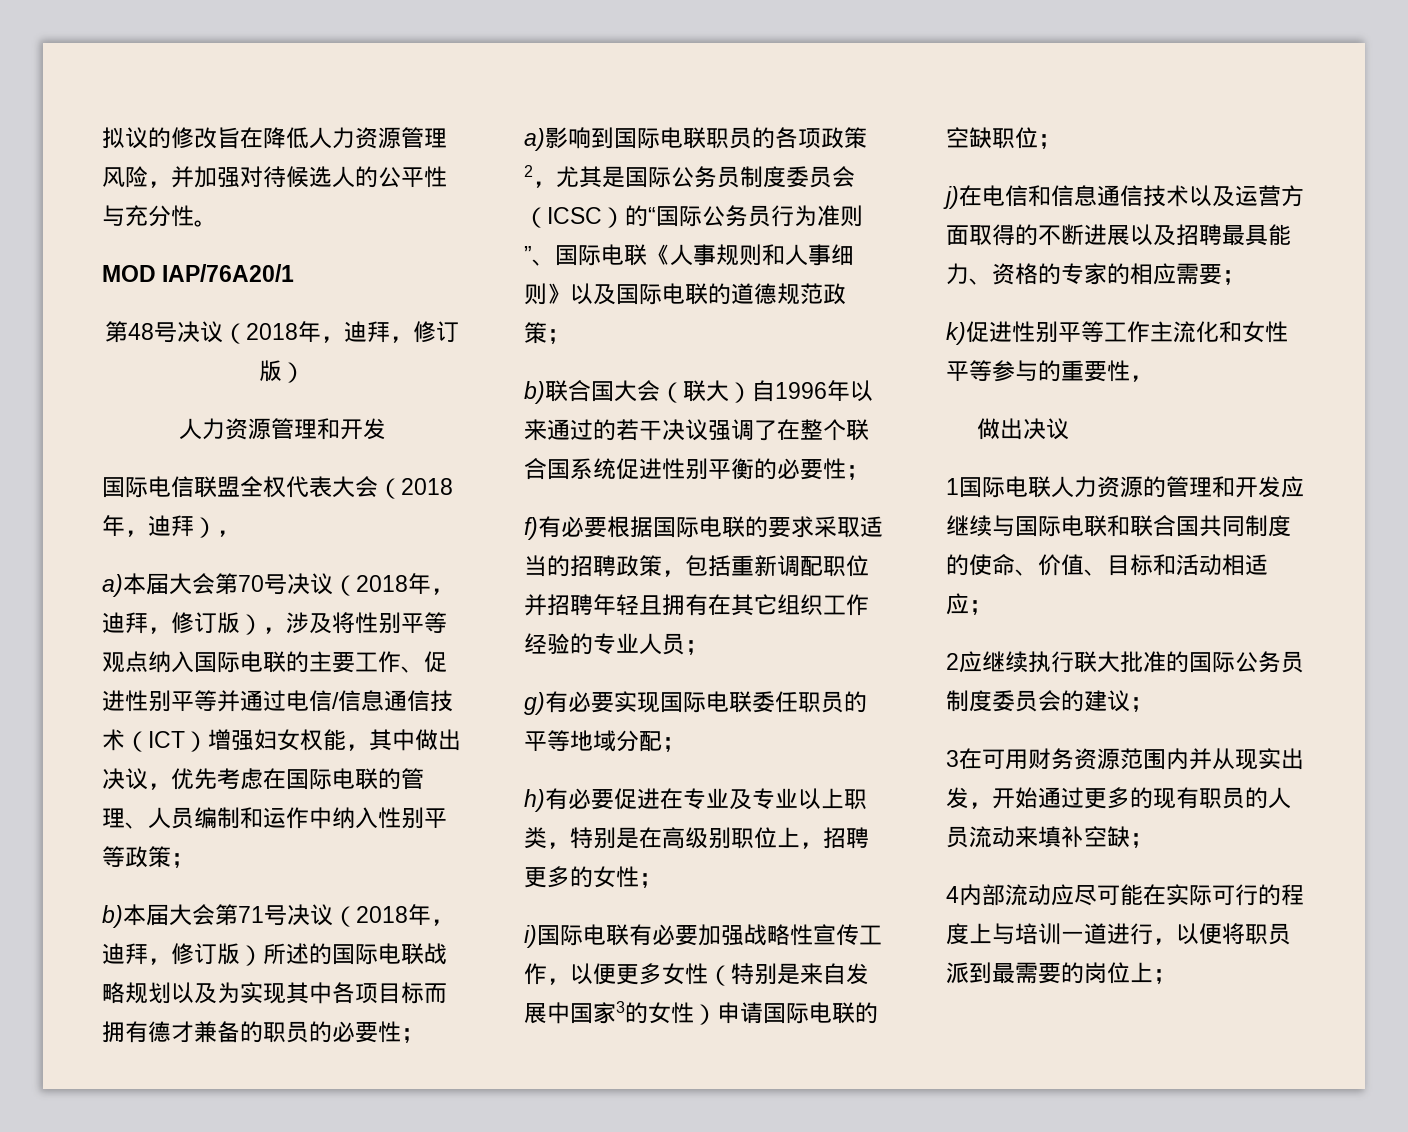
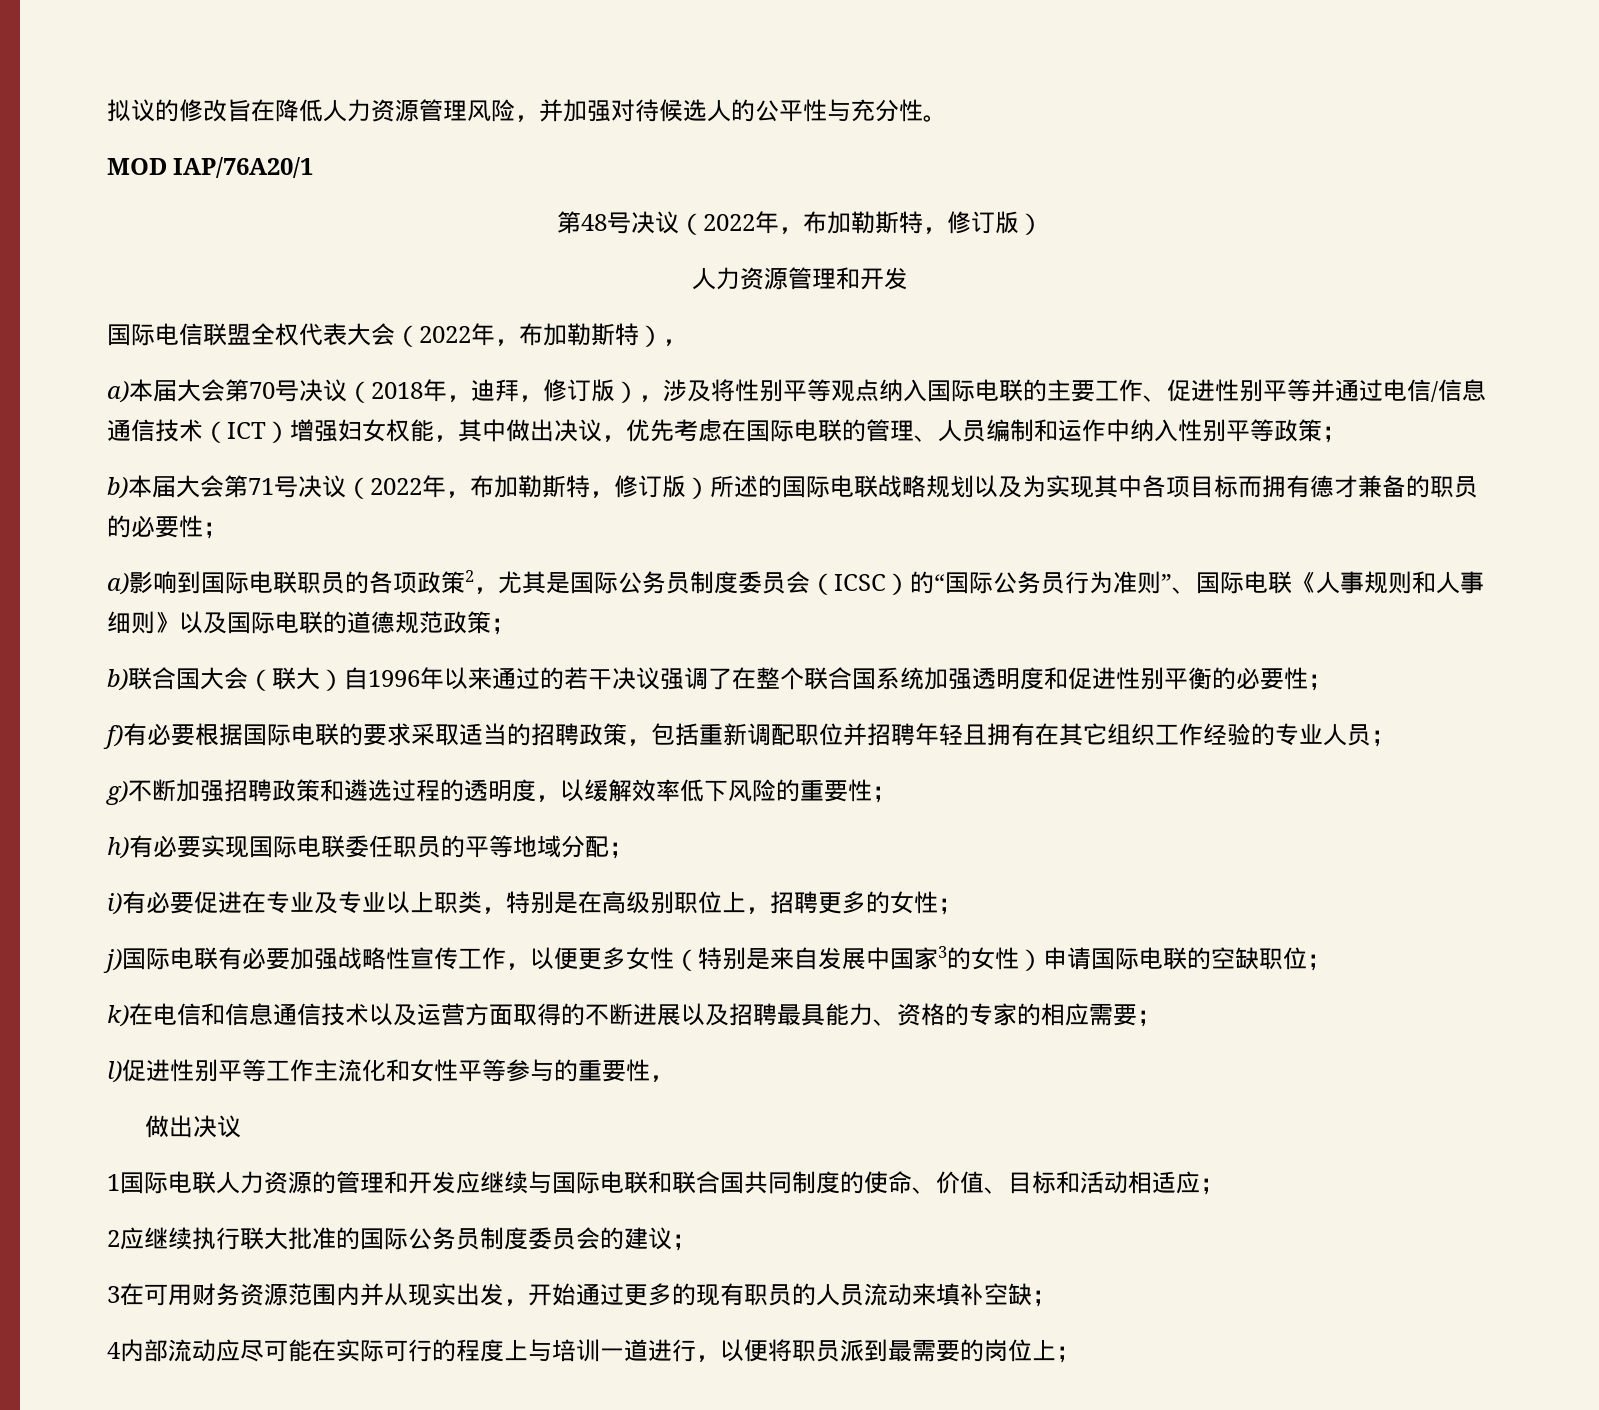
[246,321,390,343] 2018年，迪拜 -> [702,211,923,234] 2022年，布加勒斯特
[401,478,453,495] [102,515,194,537] 2018年，迪拜 -> [419,323,639,346] 2022年，布加勒斯特
[356,904,454,926] [102,943,148,965] 2018年，迪拜 -> [370,475,590,498] 2022年，布加勒斯特
(616, 469) none -> [924,667,1068,690] 加强透明度和
(545, 703) none -> [128,779,896,803] [107,836,129,859] 不断加强招聘政策和遴选过程的透明度，以缓解效率低下风险的重要性； // h)
[524,789,545,812] h) -> [107,892,122,915] i)
[524,925,537,948] i) -> [103,948,122,973] j)
[943,186,959,209] j) -> [107,1004,129,1027] k)
[946,322,966,345] k) -> [107,1060,122,1083] l)

